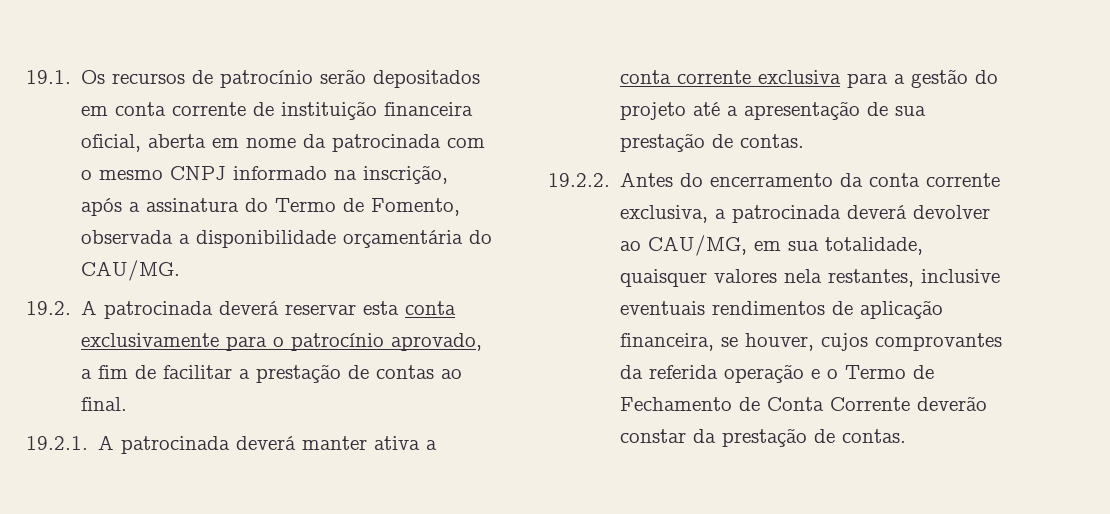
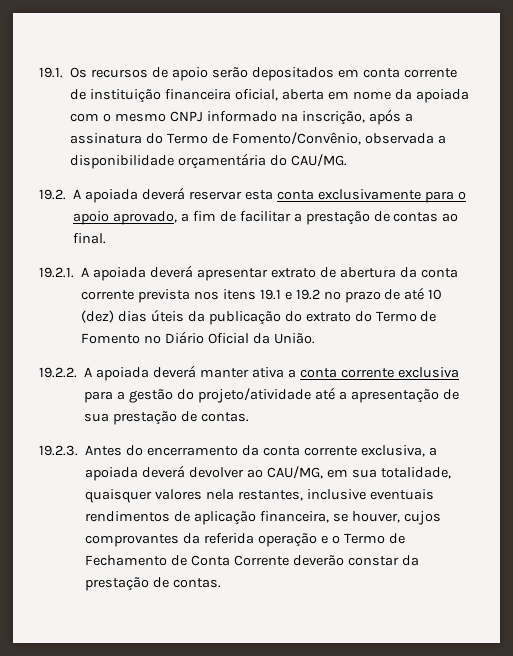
[220,70,314,88] patrocínio -> [171,67,208,81] apoio
[332,134,442,152] patrocinada -> [415,89,469,103] apoiada
[371,198,461,216] Fomento, -> [231,132,361,145] Fomento/Convênio,
[104,301,214,319] patrocinada -> [85,189,139,203] apoiada
[291,333,385,351] patrocínio -> [73,211,110,225] apoio
[121,436,231,454] patrocinada -> [93,265,458,281] [81,287,443,303] [81,309,437,325] [81,331,315,344] [39,367,150,381] apoiada deverá apresentar extrato de abertura da conta corrente prevista nos itens 19.1 e 19.2 no prazo de até 10 (dez) dias úteis da publicação do extrato do Termo de Fomento no Diário Oficial da União. // 19.2.2. A apoiada
[620,102,687,120] projeto -> [197,388,311,403] projeto/atividade
[548,173,610,187] 19.2.2. -> [39,445,78,456] 19.2.3.
[732,205,842,223] patrocinada -> [85,467,139,481] apoiada

